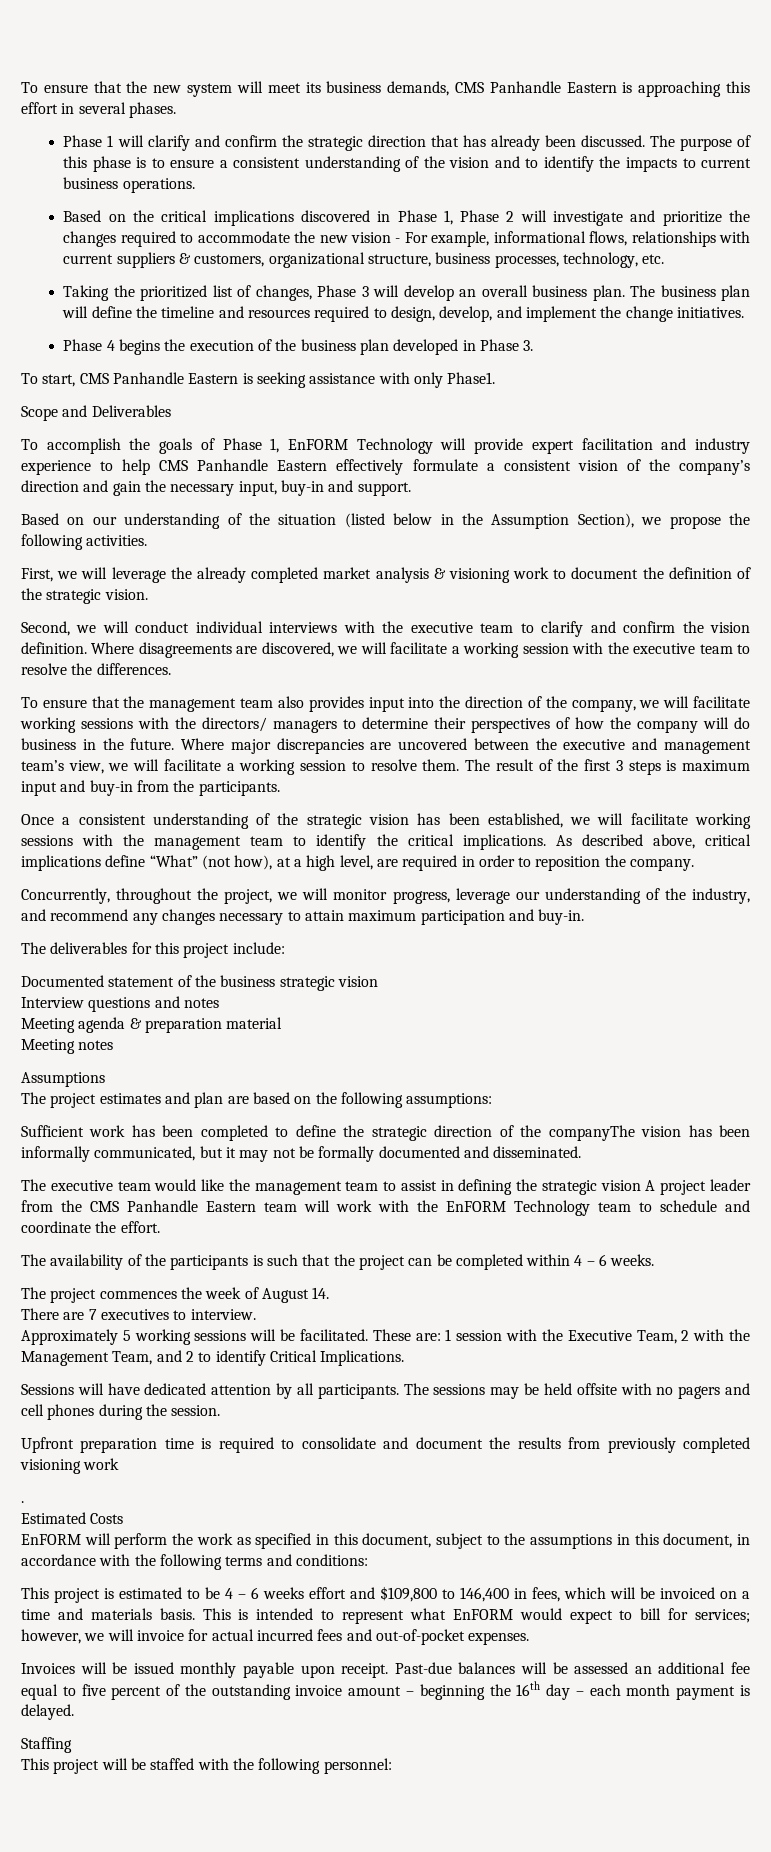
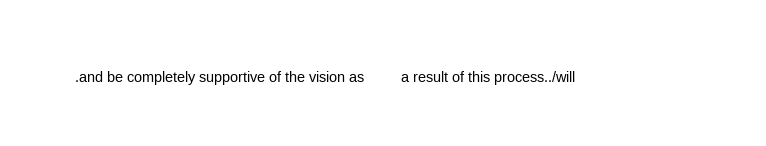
[21,81,750,97] [21,102,176,118] [63,135,752,151] [63,156,752,172] [63,177,195,193] [63,210,751,226] [63,231,750,247] [63,252,665,268] [63,285,750,301] [62,306,744,322] [63,339,534,355] [21,372,496,388] [21,405,171,421] [21,438,750,454] [21,459,751,475] [21,480,411,496] [21,513,750,529] [21,534,148,550] [21,567,751,583] [21,588,148,604] [21,621,751,637] [21,642,751,658] [21,663,171,675] [21,696,751,712] [20,717,750,733] [21,738,751,754] [21,759,750,775] [21,780,280,796] [21,813,752,829] [21,834,752,850] [21,855,695,871] [21,888,751,904] [21,909,585,925] [21,942,285,958] [21,975,378,991] [21,996,219,1012] [21,1017,283,1033] [21,1039,114,1054] [21,1072,105,1087] [21,1092,493,1108] [21,1125,751,1141] [21,1146,582,1162] [21,1179,751,1195] [21,1200,750,1216] [21,1221,160,1233] [21,1254,655,1270] [21,1287,330,1303] [21,1308,256,1320] [21,1329,751,1345] [21,1350,405,1366] [21,1383,751,1399] [21,1404,221,1420] [21,1437,750,1453] [20,1458,120,1474] [21,1501,24,1503] [21,1512,124,1524] [21,1533,750,1549] [21,1554,368,1570] [21,1586,750,1603] [21,1608,750,1624] [21,1629,530,1645] [21,1662,751,1678] [21,1681,751,1700] [21,1704,74,1720] [21,1737,72,1753] [21,1758,392,1774] To ensure that the new system will meet its business demands, CMS Panhandle Eastern is approaching this effort in several phases. // Phase 1 will clarify and confirm the strategic direction that has already been discussed. The purpose of this phase is to ensure a consistent understanding of the vision and to identify the impacts to current business operations. // Based on the critical implications discovered in Phase 1, Phase 2 will investigate and prioritize the changes required to accommodate the new vision - For example, informational flows, relationships with current suppliers & customers, organizational structure, business processes, technology, etc. // Taking the prioritized list of changes, Phase 3 will develop an overall business plan. The business plan will define the timeline and resources required to design, develop, and implement the change initiatives. // Phase 4 begins the execution of the business plan developed in Phase 3. // To start, CMS Panhandle Eastern is seeking assistance with only Phase1. // Scope and Deliverables // To accomplish the goals of Phase 1, EnFORM Technology will provide expert facilitation and industry experience to help CMS Panhandle Eastern effectively formulate a consistent vision of the company’s direction and gain the necessary input, buy-in and support. // Based on our understanding of the situation (listed below in the Assumption Section), we propose the following activities. // First, we will leverage the already completed market analysis & visioning work to document the definition of the strategic vision. // Second, we will conduct individual interviews with the executive team to clarify and confirm the vision definition. Where disagreements are discovered, we will facilitate a working session with the executive team to resolve the differences. // To ensure that the management team also provides input into the direction of the company, we will facilitate working sessions with the directors/ managers to determine their perspectives of how the company will do business in the future. Where major discrepancies are uncovered between the executive and management team’s view, we will facilitate a working session to resolve them. The result of the first 3 steps is maximum input and buy-in from the participants. // Once a consistent understanding of the strategic vision has been established, we will facilitate working sessions with the management team to identify the critical implications. As described above, critical implications define “What” (not how), at a high level, are required in order to reposition the company. // Concurrently, throughout the project, we will monitor progress, leverage our understanding of the industry, and recommend any changes necessary to attain maximum participation and buy-in. // The deliverables for this project include: // Documented statement of the business strategic vision // Interview questions and notes // Meeting agenda & preparation material // Meeting notes // Assumptions // The project estimates and plan are based on the following assumptions: // Sufficient work has been completed to define the strategic direction of the companyThe vision has been informally communicated, but it may not be formally documented and disseminated. // The executive team would like the management team to assist in defining the strategic vision A project leader from the CMS Panhandle Eastern team will work with the EnFORM Technology team to schedule and coordinate the effort. // The availability of the participants is such that the project can be completed within 4 – 6 weeks. // The project commences the week of August 14. // There are 7 executives to interview. // Approximately 5 working sessions will be facilitated. These are: 1 session with the Executive Team, 2 with the Management Team, and 2 to identify Critical Implications. // Sessions will have dedicated attention by all participants. The sessions may be held offsite with no pagers and cell phones during the session. // Upfront preparation time is required to consolidate and document the results from previously completed visioning work // . // Estimated Costs // EnFORM will perform the work as specified in this document, subject to the assumptions in this document, in accordance with the following terms and conditions: // This project is estimated to be 4 – 6 weeks effort and $109,800 to 146,400 in fees, which will be invoiced on a time and materials basis. This is intended to represent what EnFORM would expect to bill for services; however, we will invoice for actual incurred fees and out-of-pocket expenses. // Invoices will be issued monthly payable upon receipt. Past-due balances will be assessed an additional fee equal to five percent of the outstanding invoice amount – beginning the 16th day – each month payment is delayed. // Staffing // This project will be staffed with the following personnel: -> [75,71,575,85] .and be completely supportive of the vision as a result of this process../will

